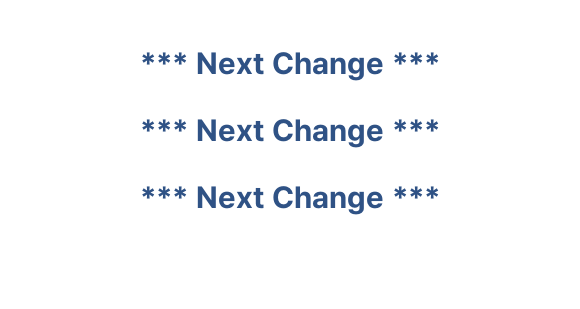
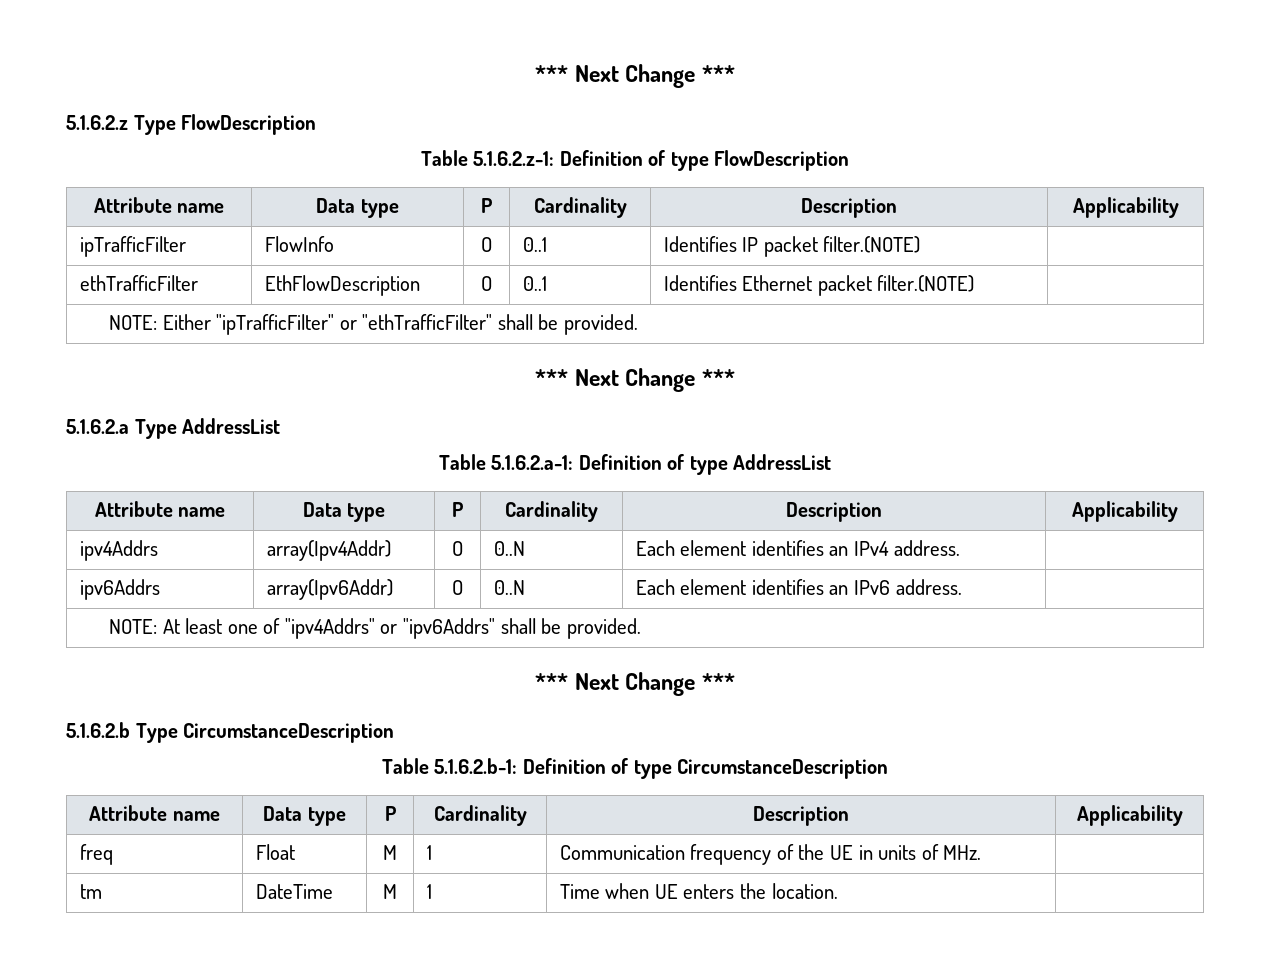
[139,52,441,81] [139,119,441,148] [139,186,441,215] *** Next Change *** // *** Next Change *** // *** Next Change *** -> [535,64,735,88] [66,114,317,135] [420,150,850,171] [93,197,225,213] [316,198,399,218] [481,198,492,213] [533,197,627,218] [801,198,897,218] [1072,197,1179,218] [79,236,186,257] [264,236,334,252] [481,237,492,252] [522,237,547,252] [663,236,921,257] [79,275,198,291] [264,275,420,296] [481,276,492,291] [522,276,547,291] [663,275,975,296] [109,314,638,335] [535,368,735,392] [66,418,281,439] [438,454,832,475] [94,501,226,517] [302,502,386,522] [452,502,463,517] [505,501,598,522] [786,502,882,522] [1071,501,1178,522] [79,540,158,561] [266,540,391,561] [452,541,463,556] [493,541,525,556] [635,540,960,556] [79,579,160,600] [266,579,393,600] [452,580,463,595] [493,580,525,595] [635,579,962,595] [109,618,641,639] [535,672,735,696] [66,722,395,743] [381,758,889,779] [89,805,220,821] [263,806,346,826] [384,806,396,821] [433,805,527,826] [753,806,849,826] [1076,805,1183,826] [79,844,113,865] [255,844,295,860] [383,845,397,860] [426,845,432,860] [559,844,982,865] [79,884,102,899] [255,884,333,899] [383,884,397,899] [426,884,432,899] [559,883,838,899] *** Next Change *** // 5.1.6.2.z Type FlowDescription // Table 5.1.6.2.z-1: Definition of type FlowDescription // Attribute name | Data type | P | Cardinality | Description | Applicability // ipTrafficFilter | FlowInfo | O | 0..1 | Identifies IP packet filter.(NOTE) | // ethTrafficFilter | EthFlowDescription | O | 0..1 | Identifies Ethernet packet filter.(NOTE) | // NOTE: Either "ipTrafficFilter" or "ethTrafficFilter" shall be provided. // *** Next Change *** // 5.1.6.2.a Type AddressList // Table 5.1.6.2.a-1: Definition of type AddressList // Attribute name | Data type | P | Cardinality | Description | Applicability // ipv4Addrs | array(Ipv4Addr) | O | 0..N | Each element identifies an IPv4 address. | // ipv6Addrs | array(Ipv6Addr) | O | 0..N | Each element identifies an IPv6 address. | // NOTE: At least one of "ipv4Addrs" or "ipv6Addrs" shall be provided. // *** Next Change *** // 5.1.6.2.b Type CircumstanceDescription // Table 5.1.6.2.b-1: Definition of type CircumstanceDescription // Attribute name | Data type | P | Cardinality | Description | Applicability // freq | Float | M | 1 | Communication frequency of the UE in units of MHz. | // tm | DateTime | M | 1 | Time when UE enters the location. |

